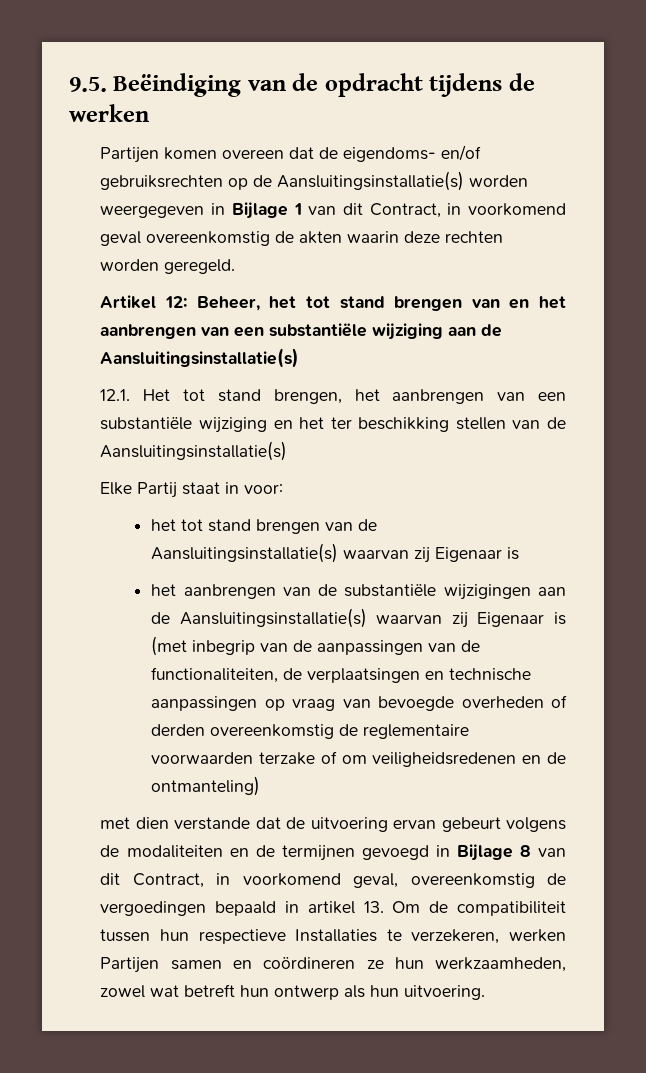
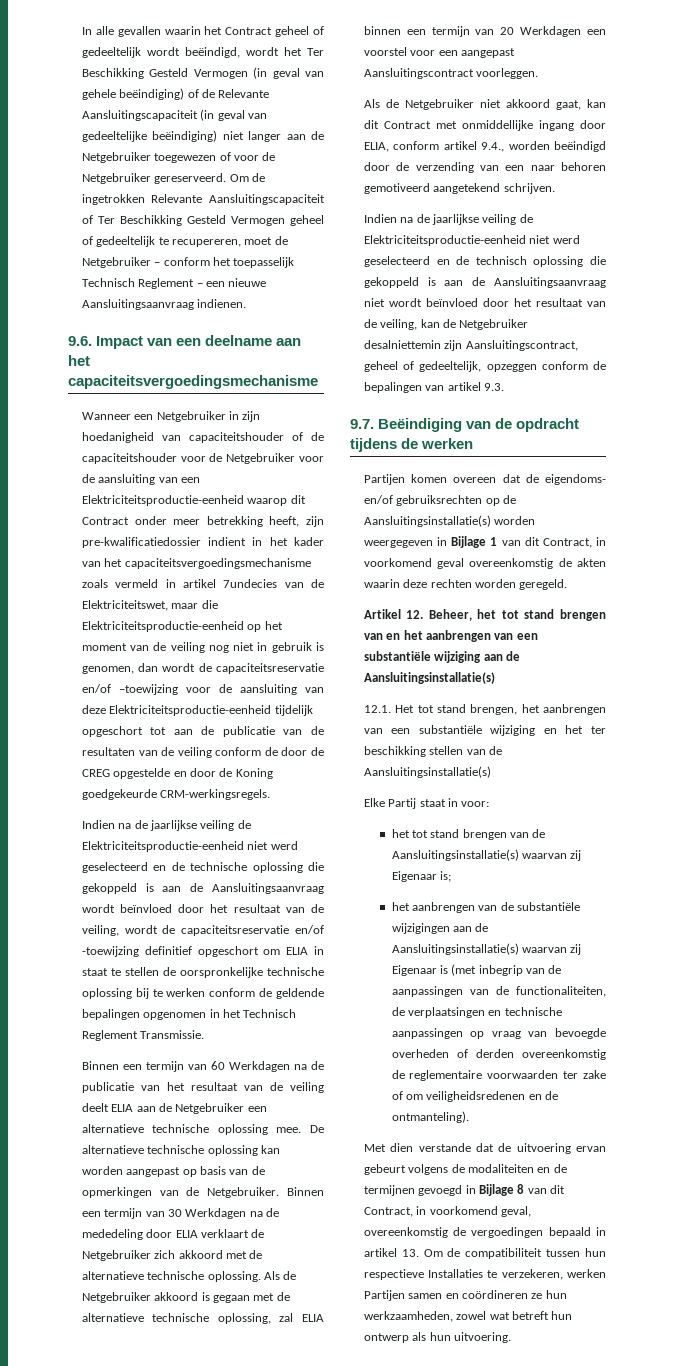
[69,77,107,92] 9.5. -> [81,26,324,37] [81,47,324,58] [81,67,324,79] [81,88,270,100] [81,109,268,121] [81,130,324,142] [81,152,276,163] [81,173,266,184] [81,194,325,205] [81,215,324,226] [81,236,288,247] [81,257,295,268] [81,278,267,289] [81,299,247,310] [68,335,302,349] [68,355,90,366] [68,375,318,389] [81,411,261,422] [81,432,324,443] [81,453,324,464] [81,474,201,485] [81,495,306,506] [81,516,324,527] [81,537,324,548] [81,558,311,569] [81,579,324,588] [81,600,218,611] [81,621,283,632] [81,642,324,653] [81,663,324,674] [81,684,324,695] [81,705,313,716] [81,726,324,737] [81,747,325,758] [81,768,273,779] [81,789,271,800] [81,820,251,831] [81,841,298,852] [81,862,324,873] [81,883,324,894] [81,904,324,913] [81,925,324,936] [81,946,324,957] [81,967,324,978] [81,988,324,999] [81,1009,297,1020] [81,1030,205,1041] [81,1061,324,1072] [81,1082,324,1093] [81,1103,267,1114] [81,1124,324,1135] [81,1145,281,1156] [81,1166,265,1177] [81,1187,324,1198] [81,1208,280,1219] [81,1229,265,1240] [81,1250,263,1261] [81,1271,297,1282] [81,1292,290,1303] [81,1313,324,1324] [363,26,606,37] [363,47,516,58] [363,68,539,79] [363,99,606,110] [363,120,606,131] [363,141,606,152] [363,162,606,173] [363,183,555,194] [363,214,533,225] [363,235,580,246] [363,256,606,267] [363,277,606,288] [363,298,606,307] [363,319,529,330] [363,340,578,351] [363,361,606,372] [363,382,505,393] [350,419,374,429] In alle gevallen waarin het Contract geheel of gedeeltelijk wordt beëindigd, wordt het Ter Beschikking Gesteld Vermogen (in geval van gehele beëindiging) of de Relevante Aansluitingscapaciteit (in geval van gedeeltelijke beëindiging) niet langer aan de Netgebruiker toegewezen of voor de Netgebruiker gereserveerd. Om de ingetrokken Relevante Aansluitingscapaciteit of Ter Beschikking Gesteld Vermogen geheel of gedeeltelijk te recupereren, moet de Netgebruiker – conform het toepasselijk Technisch Reglement – een nieuwe Aansluitingsaanvraag indienen. // 9.6. Impact van een deelname aan het capaciteitsvergoedingsmechanisme // Wanneer een Netgebruiker in zijn hoedanigheid van capaciteitshouder of de capaciteitshouder voor de Netgebruiker voor de aansluiting van een Elektriciteitsproductie-eenheid waarop dit Contract onder meer betrekking heeft, zijn pre-kwalificatiedossier indient in het kader van het capaciteitsvergoedingsmechanisme zoals vermeld in artikel 7undecies van de Elektriciteitswet, maar die Elektriciteitsproductie-eenheid op het moment van de veiling nog niet in gebruik is genomen, dan wordt de capaciteitsreservatie en/of –toewijzing voor de aansluiting van deze Elektriciteitsproductie-eenheid tijdelijk opgeschort tot aan de publicatie van de resultaten van de veiling conform de door de CREG opgestelde en door de Koning goedgekeurde CRM-werkingsregels. // Indien na de jaarlijkse veiling de Elektriciteitsproductie-eenheid niet werd geselecteerd en de technische oplossing die gekoppeld is aan de Aansluitingsaanvraag wordt beïnvloed door het resultaat van de veiling, wordt de capaciteitsreservatie en/of -toewijzing definitief opgeschort om ELIA in staat te stellen de oorspronkelijke technische oplossing bij te werken conform de geldende bepalingen opgenomen in het Technisch Reglement Transmissie. // Binnen een termijn van 60 Werkdagen na de publicatie van het resultaat van de veiling deelt ELIA aan de Netgebruiker een alternatieve technische oplossing mee. De alternatieve technische oplossing kan worden aangepast op basis van de opmerkingen van de Netgebruiker. Binnen een termijn van 30 Werkdagen na de mededeling door ELIA verklaart de Netgebruiker zich akkoord met de alternatieve technische oplossing. Als de Netgebruiker akkoord is gegaan met de alternatieve technische oplossing, zal ELIA binnen een termijn van 20 Werkdagen een voorstel voor een aangepast Aansluitingscontract voorleggen. // Als de Netgebruiker niet akkoord gaat, kan dit Contract met onmiddellijke ingang door ELIA, conform artikel 9.4., worden beëindigd door de verzending van een naar behoren gemotiveerd aangetekend schrijven. // Indien na de jaarlijkse veiling de Elektriciteitsproductie-eenheid niet werd geselecteerd en de technisch oplossing die gekoppeld is aan de Aansluitingsaanvraag niet wordt beïnvloed door het resultaat van de veiling, kan de Netgebruiker desalniettemin zijn Aansluitingscontract, geheel of gedeeltelijk, opzeggen conform de bepalingen van artikel 9.3. // 9.7.
[165,296,188,308] 12: -> [406,610,424,619] 12.
[507,547,520,560] is -> [439,871,451,882] is;
[259,752,316,765] terzake -> [563,1070,606,1079] ter zake
[151,776,261,796] [100,817,131,829] ontmanteling) // met -> [391,1111,469,1123] [363,1144,386,1152] ontmanteling). // Met

